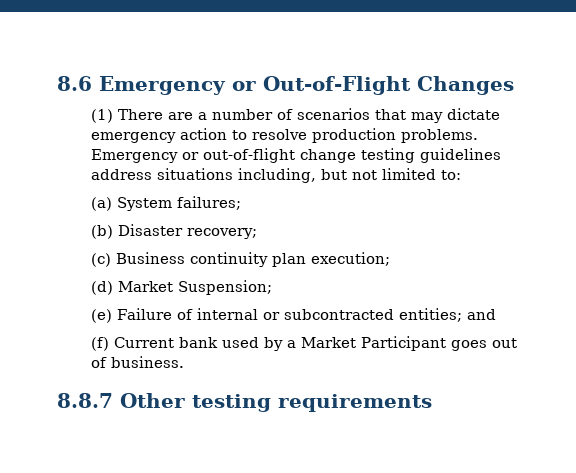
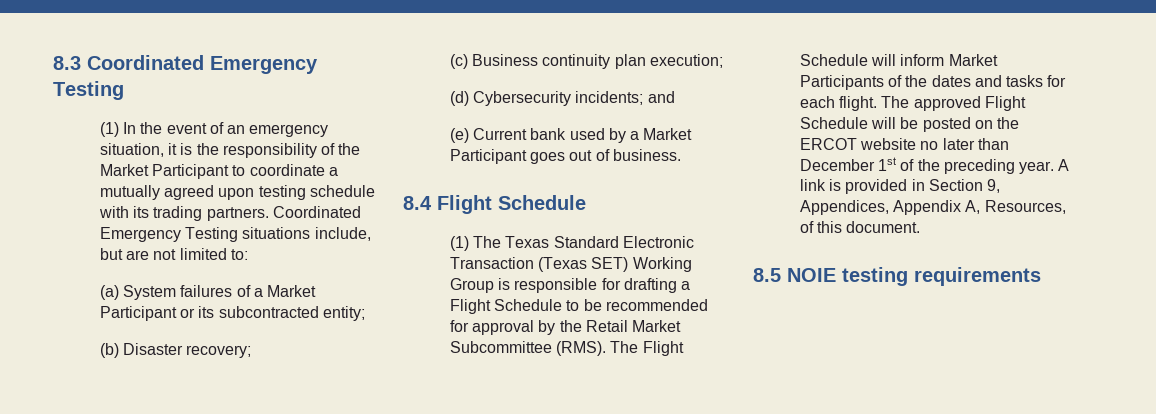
[57,76,514,95] [90,108,500,123] [90,128,478,143] [90,148,501,163] [90,168,347,183] 8.6 Emergency or Out-of-Flight Changes // (1) There are a number of scenarios that may dictate emergency action to resolve production problems. Emergency or out-of-flight change testing guidelines address situations including, but -> [53,55,318,74] [53,81,124,100] [99,122,329,137] [99,143,361,158] [99,164,338,179] [99,185,375,200] [98,206,361,221] [99,227,371,242] [99,248,149,260] 8.3 Coordinated Emergency Testing // (1) In the event of an emergency situation, it is the responsibility of the Market Participant to coordinate a mutually agreed upon testing schedule with its trading partners. Coordinated Emergency Testing situations include, but are
[176,196,241,210] failures; -> [180,285,317,297] [99,306,365,321] failures of a Market Participant or its subcontracted entity;
[117,280,272,295] [90,308,496,323] [90,337,109,351] Market Suspension; // (e) Failure of internal or subcontracted entities; and // (f) -> [472,91,675,106] [449,128,469,143] Cybersecurity incidents; and // (e)
[57,393,185,408] 8.8.7 Other -> [403,195,586,214] [449,236,694,251] [449,257,692,272] [449,278,691,293] [449,299,708,314] [449,320,682,335] [449,341,684,356] [799,54,998,66] [799,75,1067,90] [799,96,1026,111] [799,117,1020,132] [799,138,1009,150] [799,157,1070,174] [799,179,1001,194] [799,200,1066,215] [799,221,921,233] [753,268,836,282] 8.4 Flight Schedule // (1) The Texas Standard Electronic Transaction (Texas SET) Working Group is responsible for drafting a Flight Schedule to be recommended for approval by the Retail Market Subcommittee (RMS). The Flight Schedule will inform Market Participants of the dates and tasks for each flight. The approved Flight Schedule will be posted on the ERCOT website no later than December 1st of the preceding year. A link is provided in Section 9, Appendices, Appendix A, Resources, of this document. // 8.5 NOIE

